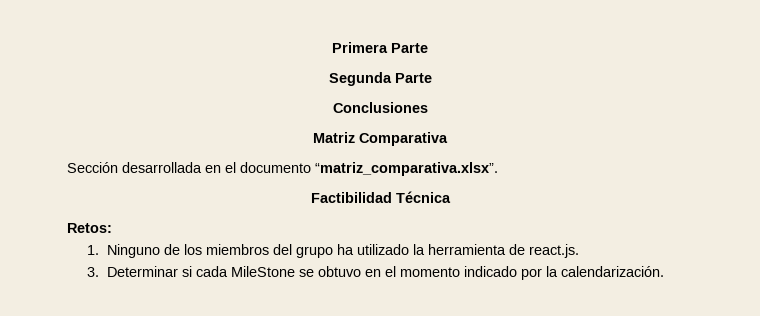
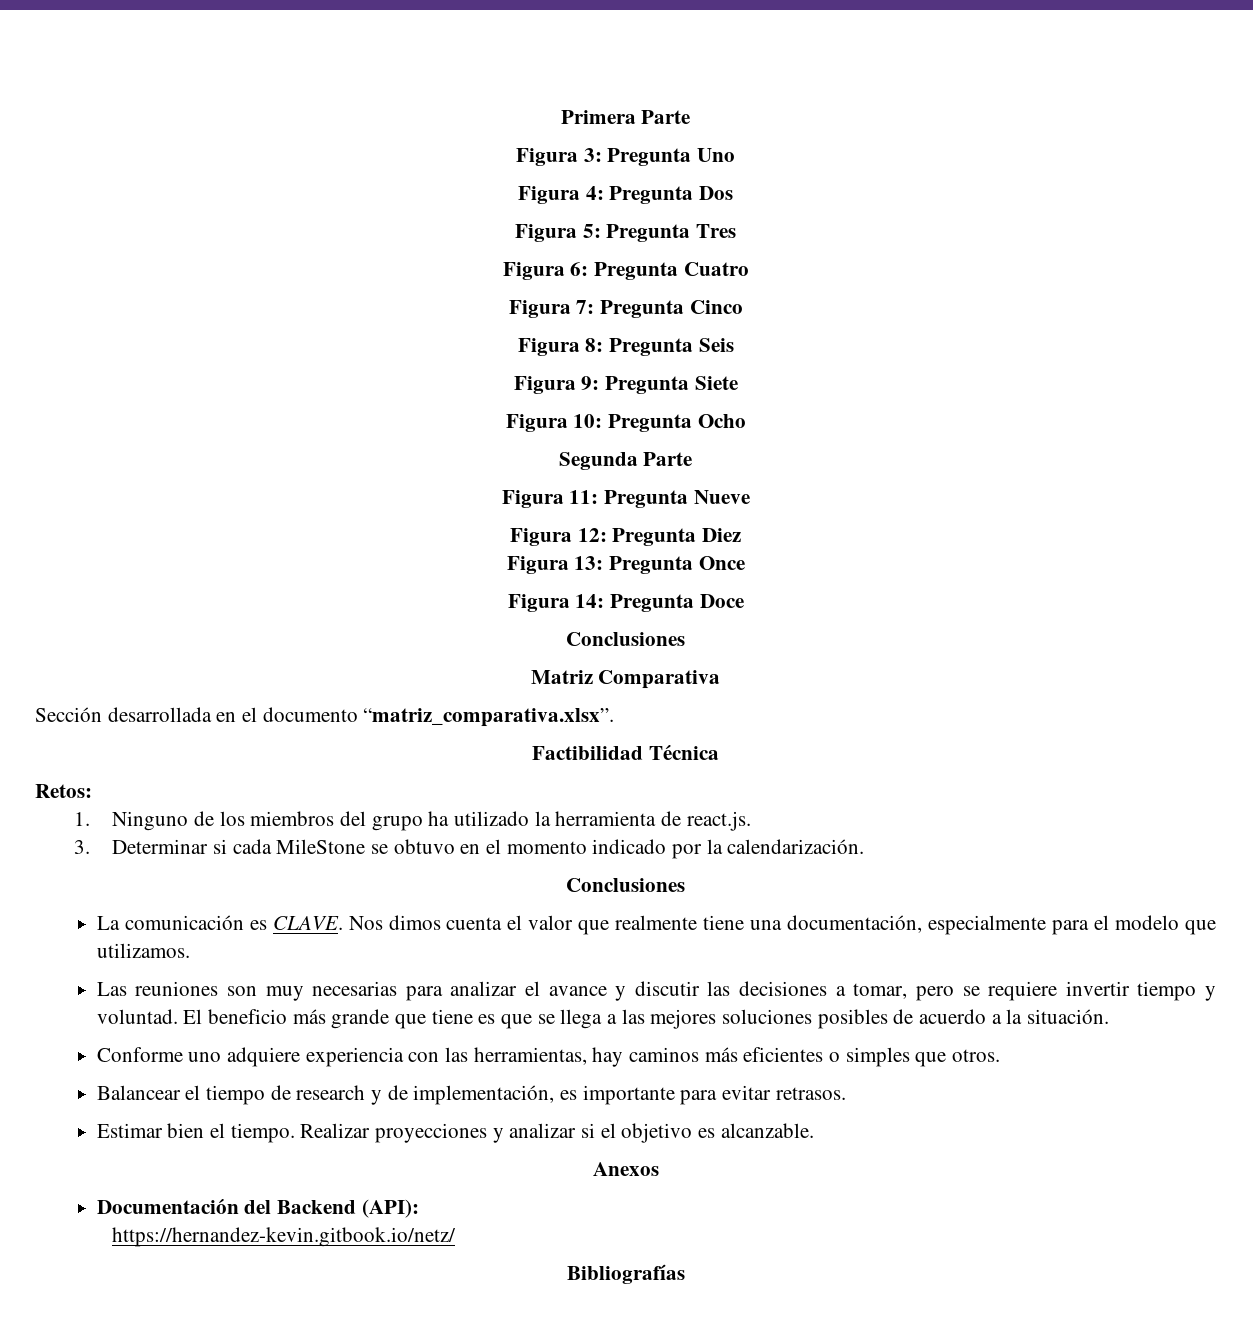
[328,72,432,86] Segunda Parte -> [515,148,736,166] [517,186,734,204] [514,224,737,242] [502,262,749,280] [508,300,743,318] [517,338,734,356] [513,376,738,394] [505,414,746,432] [558,452,693,470] [501,490,750,508] [509,528,742,546] [506,556,745,574] [507,594,744,612] Figura 3: Pregunta Uno // Figura 4: Pregunta Dos // Figura 5: Pregunta Tres // Figura 6: Pregunta Cuatro // Figura 7: Pregunta Cinco // Figura 8: Pregunta Seis // Figura 9: Pregunta Siete // Figura 10: Pregunta Ocho // Segunda Parte // Figura 11: Pregunta Nueve // Figura 12: Pregunta Diez // Figura 13: Pregunta Once // Figura 14: Pregunta Doce
(665, 271) none -> [566,878,685,892] [96,915,1217,935] [96,943,190,958] [96,981,1217,1001] [96,1009,1110,1029] [96,1047,1001,1067] [96,1085,846,1105] [96,1123,814,1143] [592,1162,659,1176] [96,1198,419,1218] [112,1227,457,1247] [566,1264,685,1284] // Conclusiones // La comunicación es CLAVE. Nos dimos cuenta el valor que realmente tiene una documentación, especialmente para el modelo que utilizamos. // Las reuniones son muy necesarias para analizar el avance y discutir las decisiones a tomar, pero se requiere invertir tiempo y voluntad. El beneficio más grande que tiene es que se llega a las mejores soluciones posibles de acuerdo a la situación. // Conforme uno adquiere experiencia con las herramientas, hay caminos más eficientes o simples que otros. // Balancear el tiempo de research y de implementación, es importante para evitar retrasos. // Estimar bien el tiempo. Realizar proyecciones y analizar si el objetivo es alcanzable. // Anexos // Documentación del Backend (API): // https://hernandez-kevin.gitbook.io/netz/ // Bibliografías

